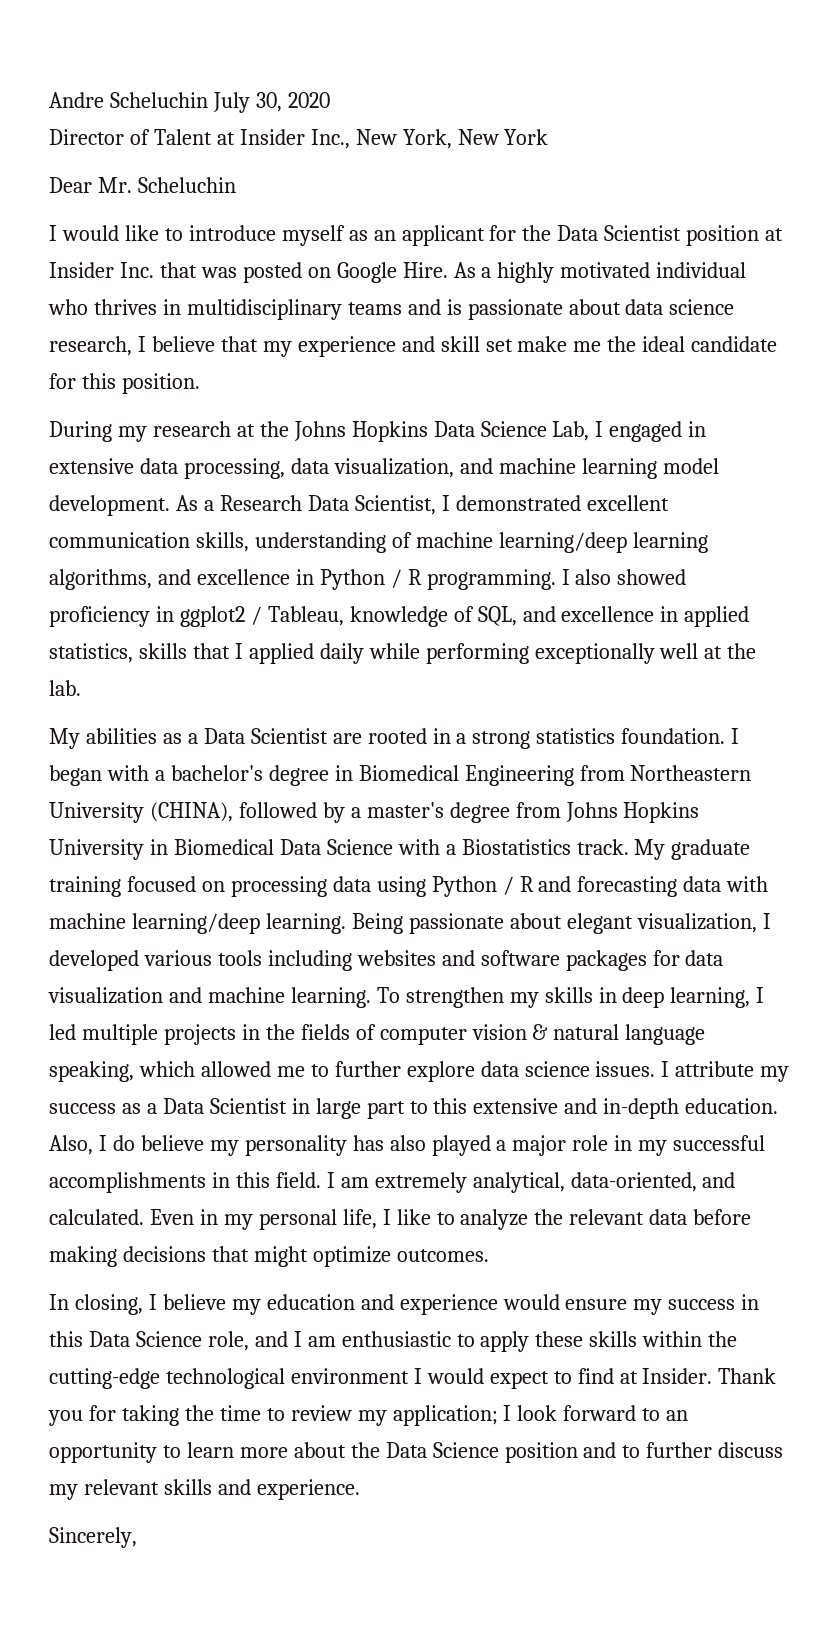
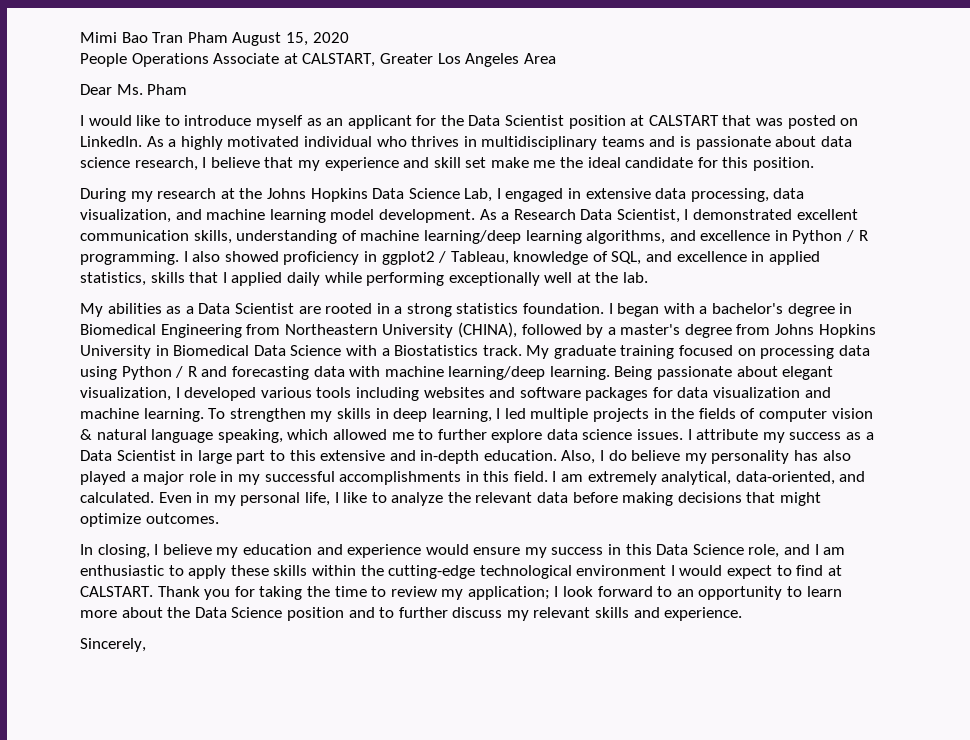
[49,92,330,113] [49,129,549,149] Andre Scheluchin July 30, 2020 // Director of Talent at Insider Inc., New York, New York -> [80,32,349,46] [80,53,556,67] Mimi Bao Tran Pham August 15, 2020 // People Operations Associate at CALSTART, Greater Los Angeles Area
[97,177,236,193] Mr. Scheluchin -> [116,84,188,95] Ms. Pham
[49,262,154,278] Insider Inc. -> [648,115,719,126] CALSTART
[336,262,448,283] Google Hire. -> [80,136,142,147] LinkedIn.
[642,1368,713,1384] Insider. -> [80,586,153,597] CALSTART.

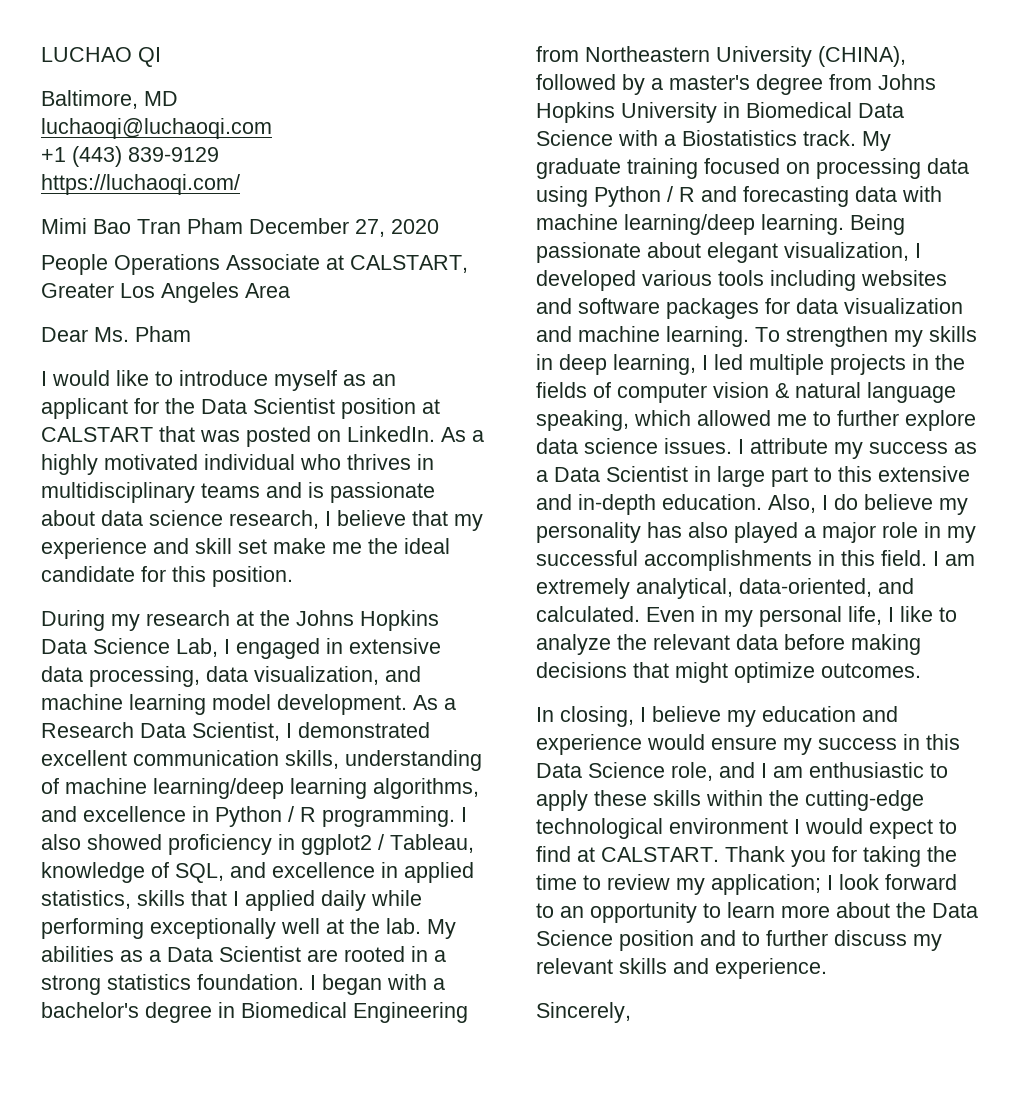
(80, 37) none -> [41,47,161,67] [41,90,178,109] [41,118,272,139] [41,146,219,167] [41,174,240,195] LUCHAO QI // Baltimore, MD // luchaoqi@luchaoqi.com // +1 (443) 839-9129 // https://luchaoqi.com/ //
[232,32,308,46] August 15, -> [249,218,385,237] December 27,
(649, 277) // -> (421, 926) none

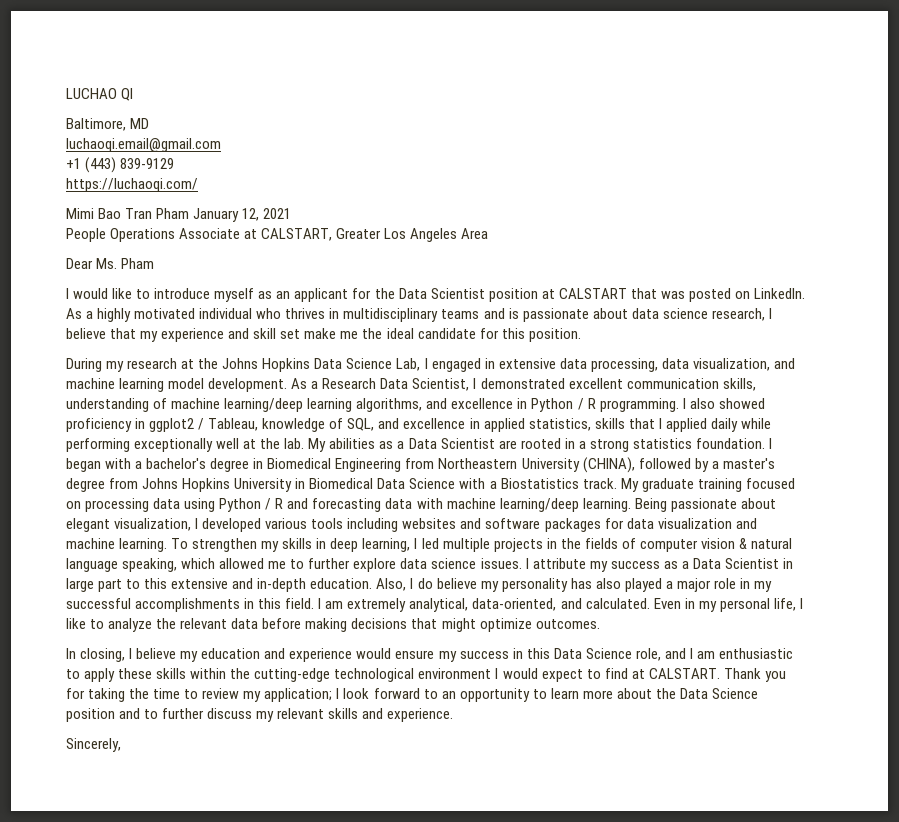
[41,118,272,139] luchaoqi@luchaoqi.com -> [66,138,221,152] luchaoqi.email@gmail.com
[249,218,439,237] December 27, 2020 -> [193,208,292,222] January 12, 2021

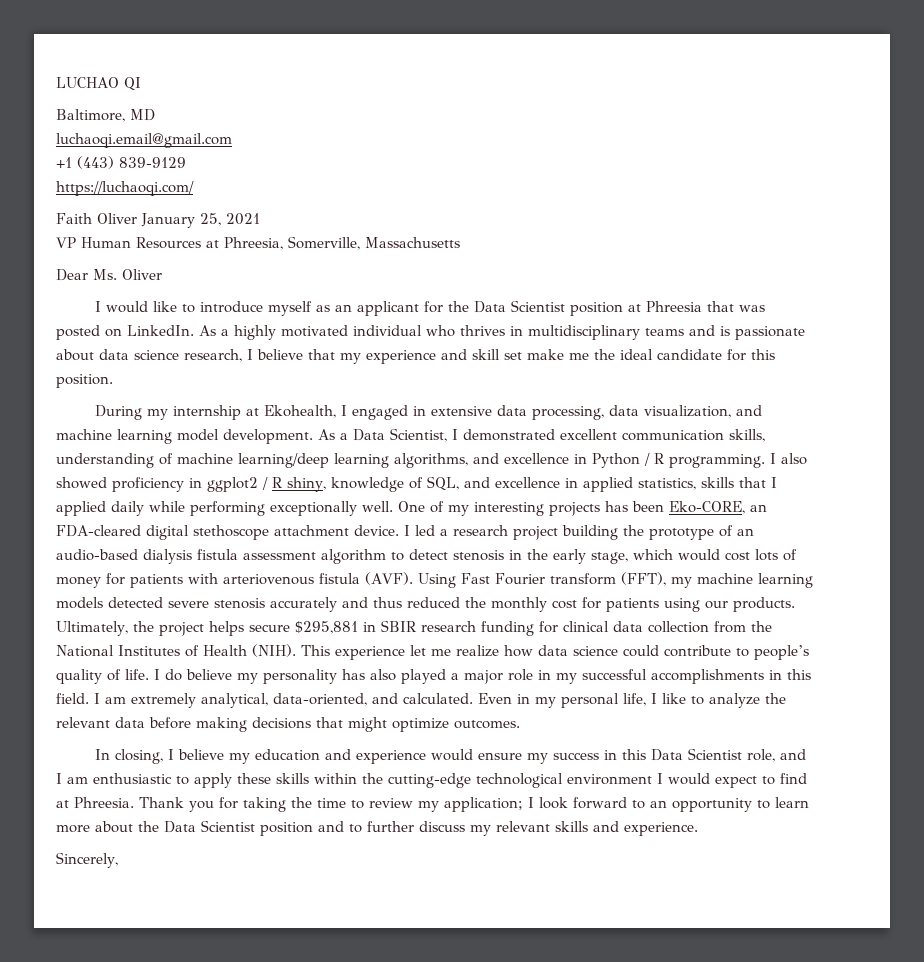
[66,208,292,222] [66,228,489,242] Mimi Bao Tran Pham January 12, 2021 // People Operations Associate at CALSTART, Greater Los Angeles Area -> [56,213,260,228] [56,236,460,250] Faith Oliver January 25, 2021 // VP Human Resources at Phreesia, Somerville, Massachusetts
[121,258,155,269] Pham -> [122,269,162,280] Oliver
[558,288,627,299] CALSTART -> [645,301,702,312] Phreesia
[127,358,421,372] research at the Johns Hopkins Data Science Lab, -> [172,405,336,420] internship at Ekohealth,
[322,378,377,389] Research -> (348, 436) none
[208,418,259,431] Tableau, -> [272,477,326,492] R shiny,
[216,438,772,452] [66,457,775,473] [66,478,795,492] [66,498,776,512] [66,518,757,532] [66,538,792,552] [66,558,793,572] [66,578,407,592] well at the lab. My abilities as a Data Scientist are rooted in a strong statistics foundation. I began with a bachelor's degree in Biomedical Engineering from Northeastern University (CHINA), followed by a master's degree from Johns Hopkins University in Biomedical Data Science with a Biostatistics track. My graduate training focused on processing data using Python / R and forecasting data with machine learning/deep learning. Being passionate about elegant visualization, I developed various tools including websites and software packages for data visualization and machine learning. To strengthen my skills in deep learning, I led multiple projects in the fields of computer vision & natural language speaking, which allowed me to further explore data science issues. I attribute my success as a Data Scientist in large part to this extensive and in-depth education. Also, -> [362,501,767,516] [56,525,754,540] [56,549,797,564] [56,572,813,588] [56,597,795,612] [56,620,772,636] [56,644,809,660] [56,669,149,684] well. One of my interesting projects has been Eko-CORE, an FDA-cleared digital stethoscope attachment device. I led a research project building the prototype of an audio-based dialysis fistula assessment algorithm to detect stenosis in the early stage, which would cost lots of money for patients with arteriovenous fistula (AVF). Using Fast Fourier transform (FFT), my machine learning models detected severe stenosis accurately and thus reduced the monthly cost for patients using our products. Ultimately, the project helps secure $295,881 in SBIR research funding for clinical data collection from the National Institutes of Health (NIH). This experience let me realize how data science could contribute to people’s quality of life.
[585,648,632,659] Science -> [687,748,742,760] Scientist
[648,668,720,679] CALSTART. -> [74,797,134,808] Phreesia.
[711,688,758,699] Science -> [201,820,255,832] Scientist

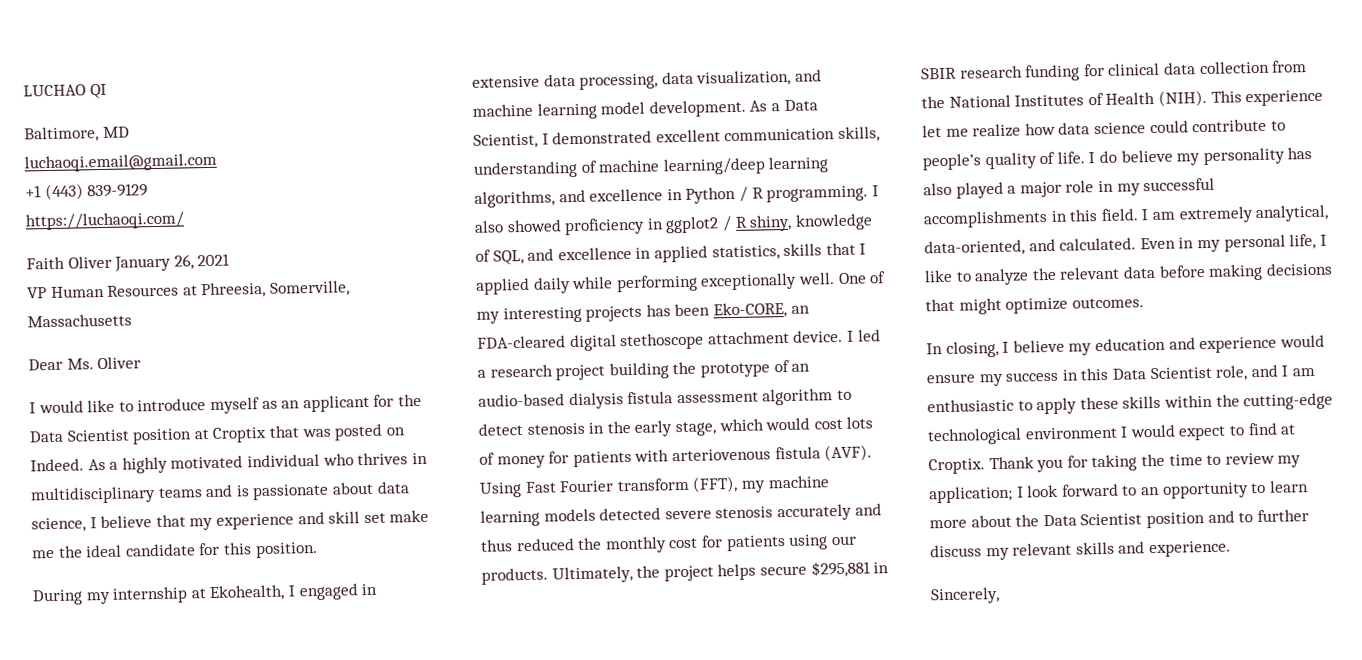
[200,213,221,226] 25, -> [173,254,194,270] 26,
[645,301,702,312] Phreesia -> [212,426,268,443] Croptix
[127,325,194,336] LinkedIn. -> [30,458,84,472] Indeed.
[134,349,242,362] science research, -> [31,517,86,533] science,
[74,797,134,808] Phreesia. -> [928,458,985,475] Croptix.

